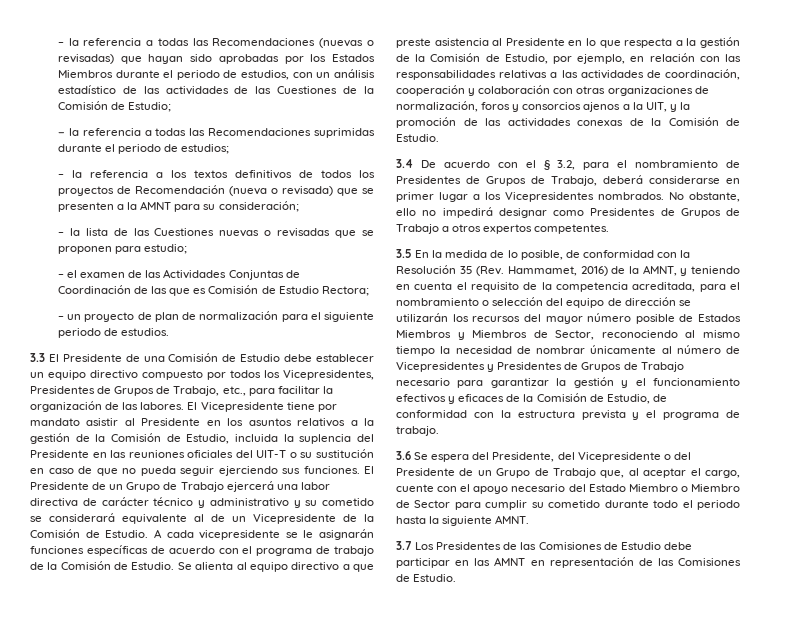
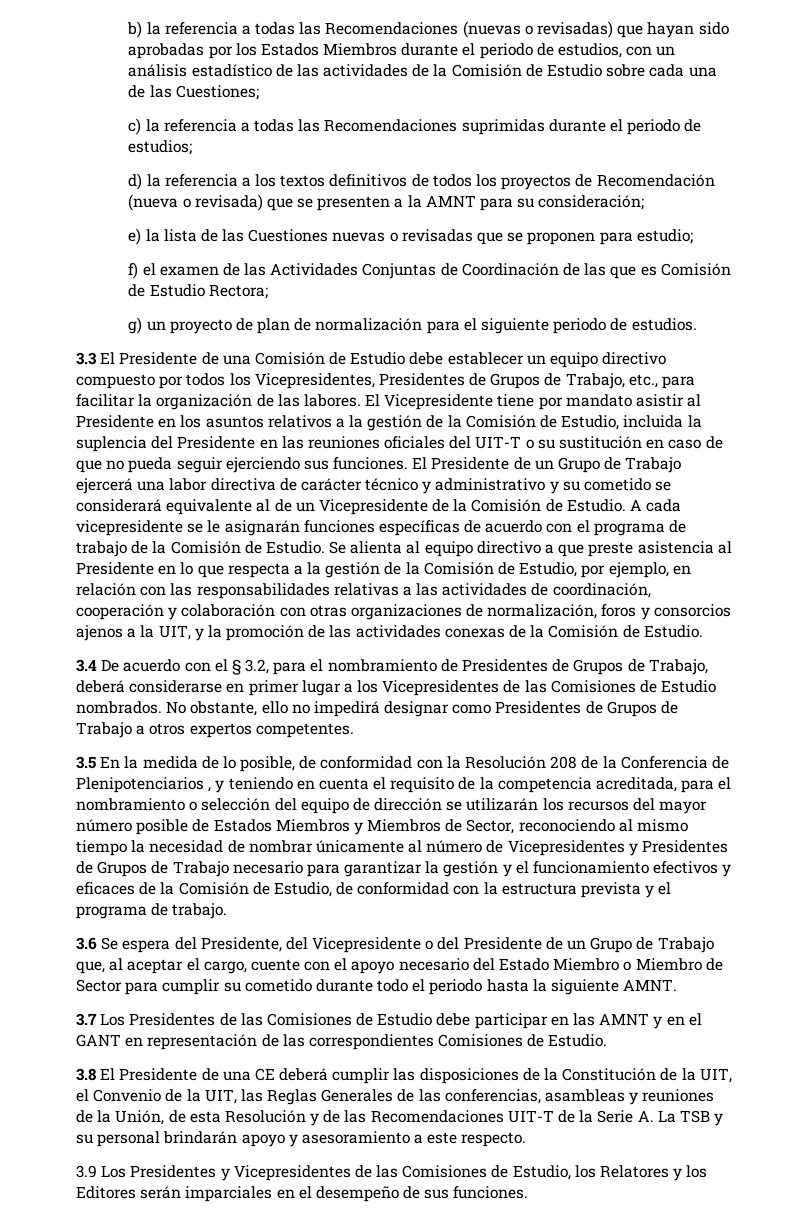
[57,42,64,46] – -> [127,21,143,38] b)
[255,86,374,94] [57,101,172,112] [57,132,65,136] las Cuestiones de la Comisión de Estudio; // − -> [433,64,717,77] [128,85,259,100] [128,118,142,135] la Comisión de Estudio sobre cada una de las Cuestiones; // c)
[57,174,64,178] – -> [128,173,143,190] d)
[57,232,64,236] – -> [128,228,142,245] e)
[57,274,64,278] – -> [128,262,139,279] f)
[57,316,64,320] – -> [128,317,143,334] g)
(594, 197) none -> [503,680,717,693] de las Comisiones de Estudio
[459,265,677,276] 35 (Rev. Hammamet, 2016) de la AMNT, -> [550,756,729,769] [76,777,212,793] 208 de la Conferencia de Plenipotenciarios ,
(526, 561) none -> [653,1013,702,1029] [76,1034,121,1047] y en el GANT
(674, 562) none -> [308,1034,434,1050] correspondientes
(457, 578) none -> [76,1068,732,1084] [76,1089,715,1105] [76,1110,724,1126] [76,1131,527,1147] [76,1165,708,1181] [76,1186,529,1202] // 3.8 El Presidente de una CE deberá cumplir las disposiciones de la Constitución de la UIT, el Convenio de la UIT, las Reglas Generales de las conferencias, asambleas y reuniones de la Unión, de esta Resolución y de las Recomendaciones UIT-T de la Serie A. La TSB y su personal brindarán apoyo y asesoramiento a este respecto. // 3.9 Los Presidentes y Vicepresidentes de las Comisiones de Estudio, los Relatores y los Editores serán imparciales en el desempeño de sus funciones.

